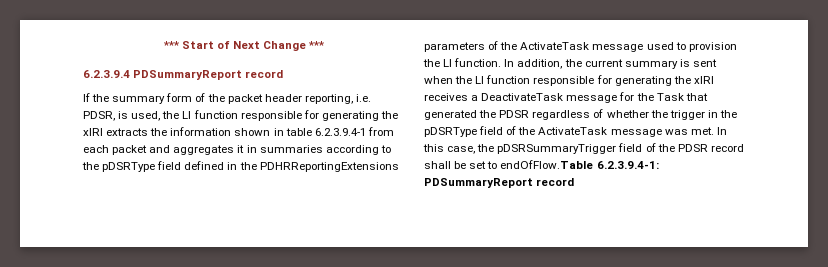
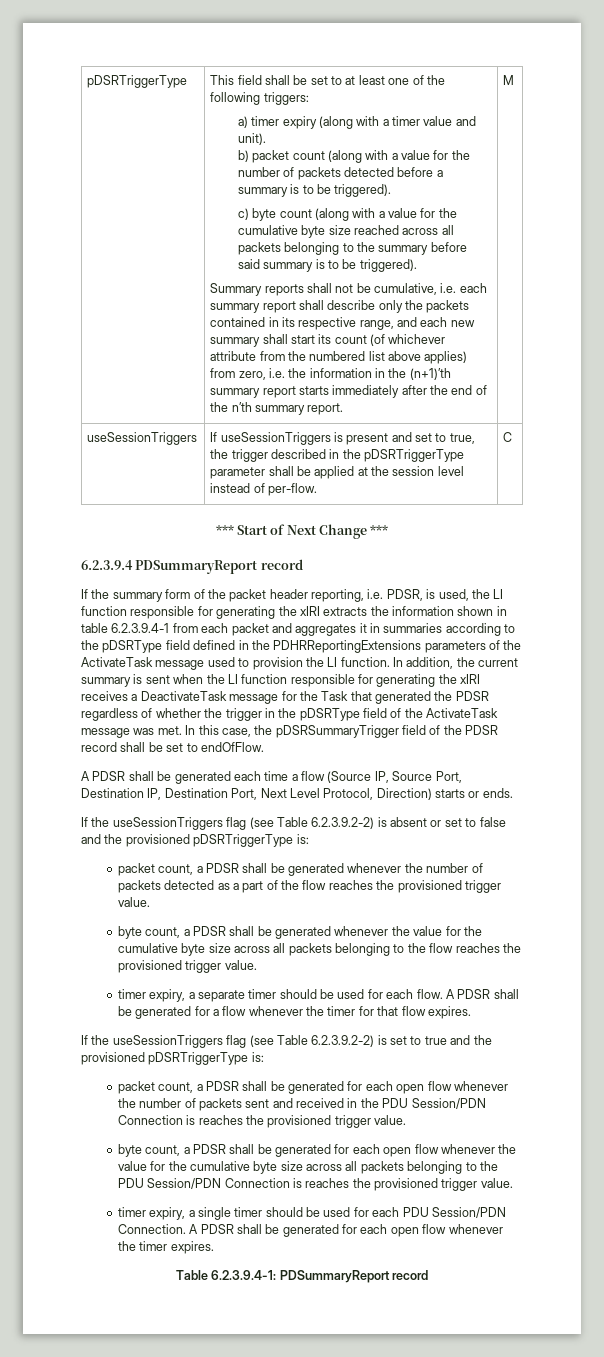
(163, 45) none -> [87,75,188,88] [210,75,445,85] [210,92,309,105] [237,116,476,129] [237,133,266,145] [237,150,470,163] [237,167,443,180] [237,184,392,197] [237,208,457,221] [237,225,454,238] [237,242,467,255] [237,259,417,272] [210,283,487,296] [210,300,470,313] [210,317,475,330] [210,334,446,347] [210,351,468,364] [210,368,451,380] [210,385,487,398] [210,402,344,415] [503,75,515,85] [87,432,198,445] [210,432,475,445] [210,449,465,462] [210,466,464,479] [210,483,317,496] [503,432,513,442] pDSRTriggerType | This field shall be set to at least one of the following triggers: // a) timer expiry (along with a timer value and unit). // b) packet count (along with a value for the number of packets detected before a summary is to be triggered). // c) byte count (along with a value for the cumulative byte size reached across all packets belonging to the summary before said summary is to be triggered). // Summary reports shall not be cumulative, i.e. each summary report shall describe only the packets contained in its respective range, and each new summary shall start its count (of whichever attribute from the numbered list above applies) from zero, i.e. the information in the (n+1)’th summary report starts immediately after the end of the n’th summary report. | M // useSessionTriggers | If useSessionTriggers is present and set to true, the trigger described in the pDSRTriggerType parameter shall be applied at the session level instead of per-flow. | C //
[500,160,594,169] endOfFlow.Table -> [200,742,264,752] [81,771,462,784] [81,788,513,800] [81,817,506,830] [81,834,309,847] [117,863,483,876] [117,880,501,893] [117,897,150,907] [117,926,482,939] [117,943,521,956] [117,960,257,973] [117,989,519,1002] [117,1006,471,1019] [81,1035,492,1048] [81,1052,264,1065] [117,1081,508,1094] [117,1098,486,1111] [117,1115,407,1128] [117,1144,517,1157] [117,1161,498,1174] [117,1178,513,1191] [117,1207,506,1220] [117,1224,503,1237] [117,1241,214,1254] [175,1270,208,1280] endOfFlow. // A PDSR shall be generated each time a flow (Source IP, Source Port, Destination IP, Destination Port, Next Level Protocol, Direction) starts or ends. // If the useSessionTriggers flag (see Table 6.2.3.9.2-2) is absent or set to false and the provisioned pDSRTriggerType is: // packet count, a PDSR shall be generated whenever the number of packets detected as a part of the flow reaches the provisioned trigger value. // byte count, a PDSR shall be generated whenever the value for the cumulative byte size across all packets belonging to the flow reaches the provisioned trigger value. // timer expiry, a separate timer should be used for each flow. A PDSR shall be generated for a flow whenever the timer for that flow expires. // If the useSessionTriggers flag (see Table 6.2.3.9.2-2) is set to true and the provisioned pDSRTriggerType is: // packet count, a PDSR shall be generated for each open flow whenever the number of packets sent and received in the PDU Session/PDN Connection is reaches the provisioned trigger value. // byte count, a PDSR shall be generated for each open flow whenever the value for the cumulative byte size across all packets belonging to the PDU Session/PDN Connection is reaches the provisioned trigger value. // timer expiry, a single timer should be used for each PDU Session/PDN Connection. A PDSR shall be generated for each open flow whenever the timer expires. // Table

